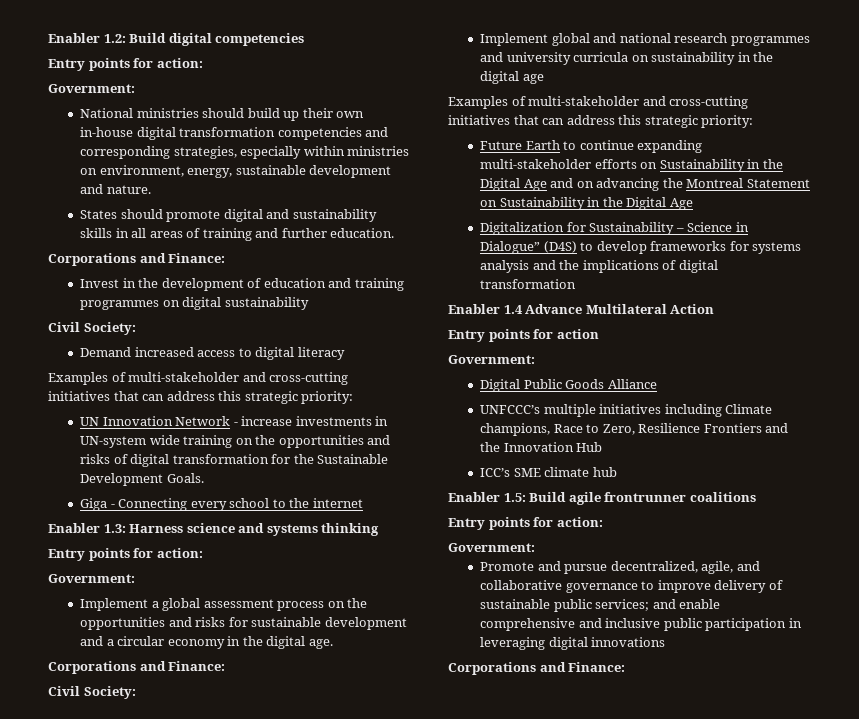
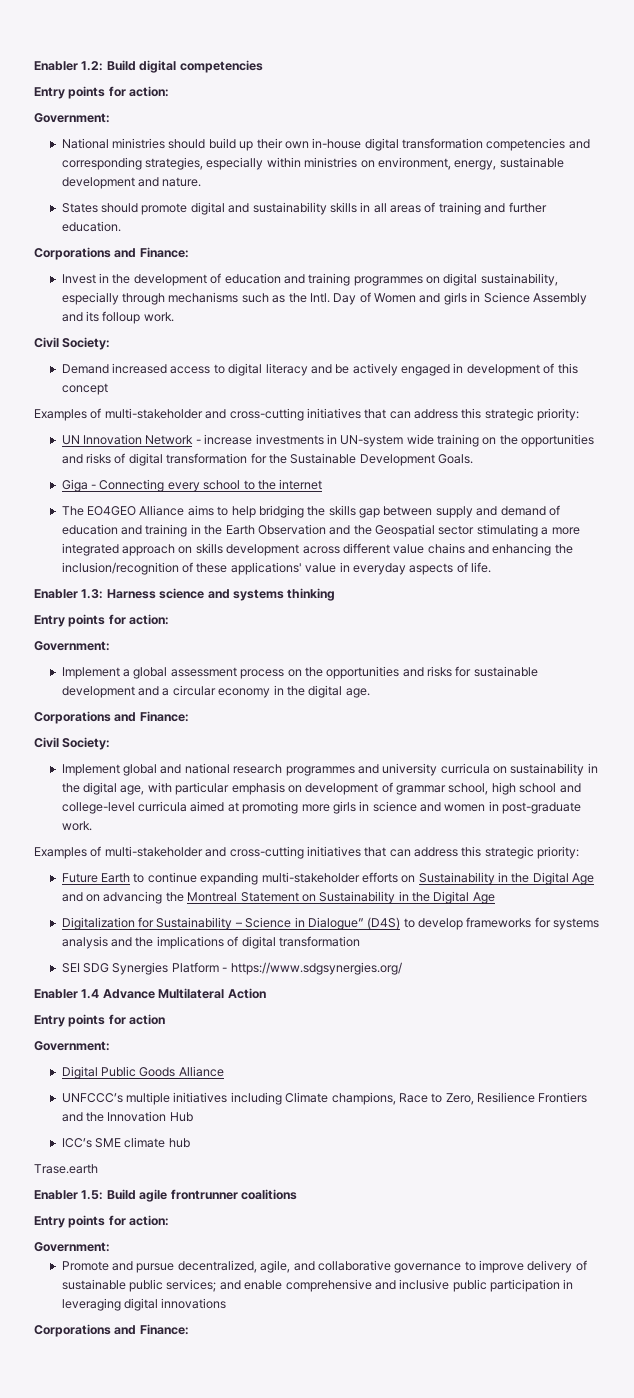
[224,297,309,310] sustainability -> [480,273,558,286] [61,292,587,305] [61,311,174,324] sustainability, especially through mechanisms such as the Intl. Day of Women and girls in Science Assembly and its folloup work.
(345, 353) none -> [310,363,578,376] [61,383,108,395] and be actively engaged in development of this concept
(363, 503) none -> [61,505,560,518] [61,524,580,537] [61,543,573,556] [61,562,492,575] // The EO4GEO Alliance aims to help bridging the skills gap between supply and demand of education and training in the Earth Observation and the Geospatial sector stimulating a more integrated approach on skills development across different value chains and enhancing the inclusion/recognition of these applications' value in everyday aspects of life.
[522,74,544,84] age -> [120,782,581,795] [61,801,582,814] [61,821,92,831] age, with particular emphasis on development of grammar school, high school and college-level curricula aimed at promoting more girls in science and women in post-graduate work.
(577, 284) none -> [61,962,402,975] // SEI SDG Synergies Platform - https://www.sdgsynergies.org/
(617, 472) none -> [34,1164,98,1174] // Trase.earth

